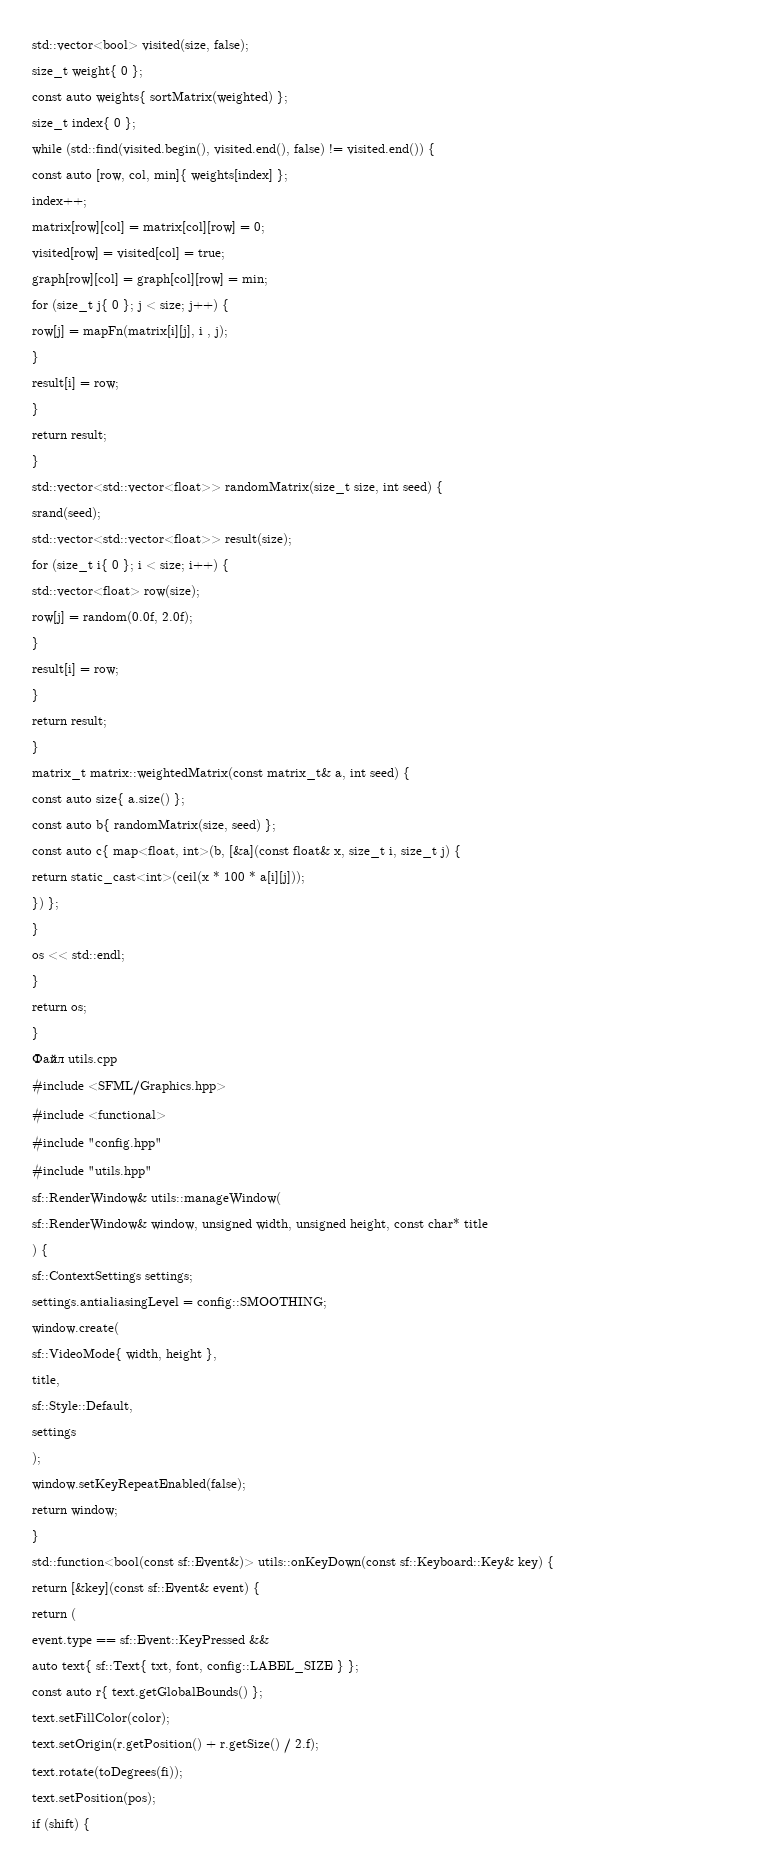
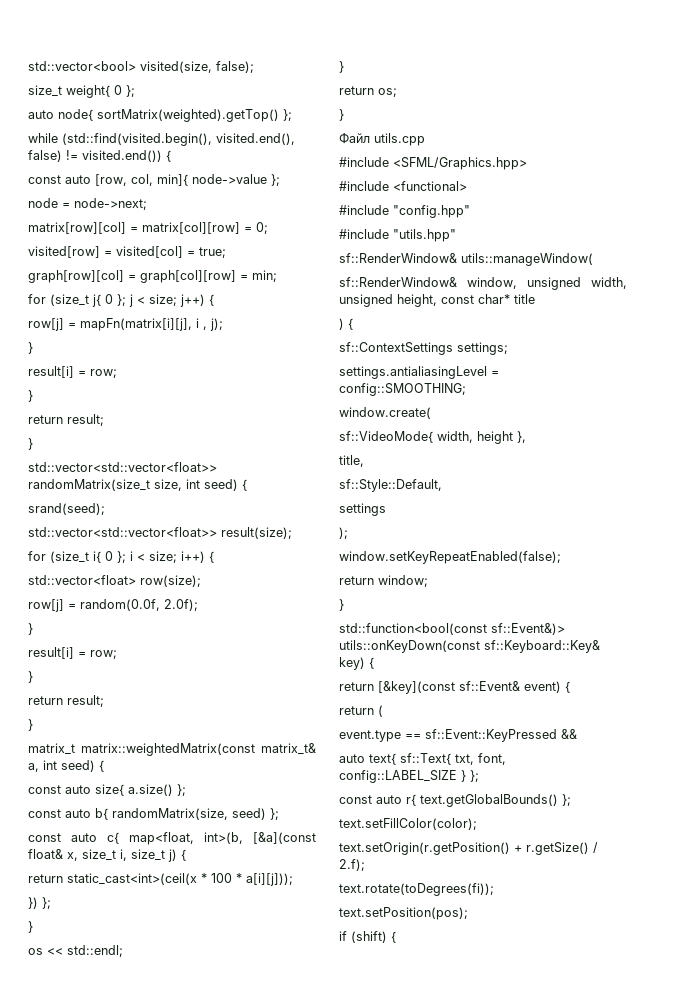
[32,91,288,104] [32,117,121,130] const auto weights{ sortMatrix(weighted) }; // size_t index{ 0 -> [28,109,279,122] auto node{ sortMatrix(weighted).getTop()
[191,169,288,182] [32,196,87,208] weights[index] }; // index++; -> [192,174,280,186] [28,198,147,210] node->value }; // node = node->next;

